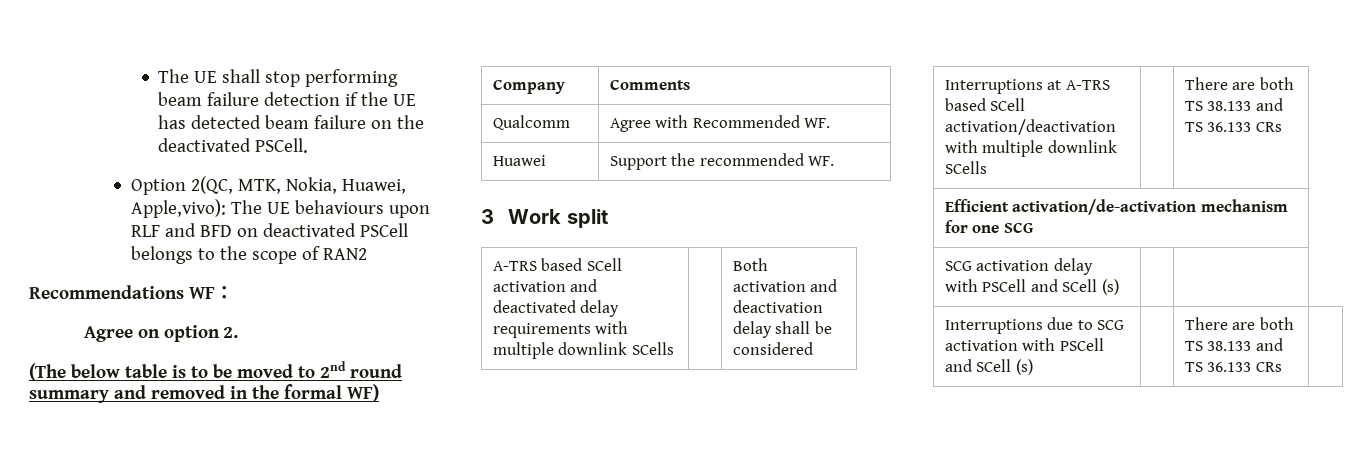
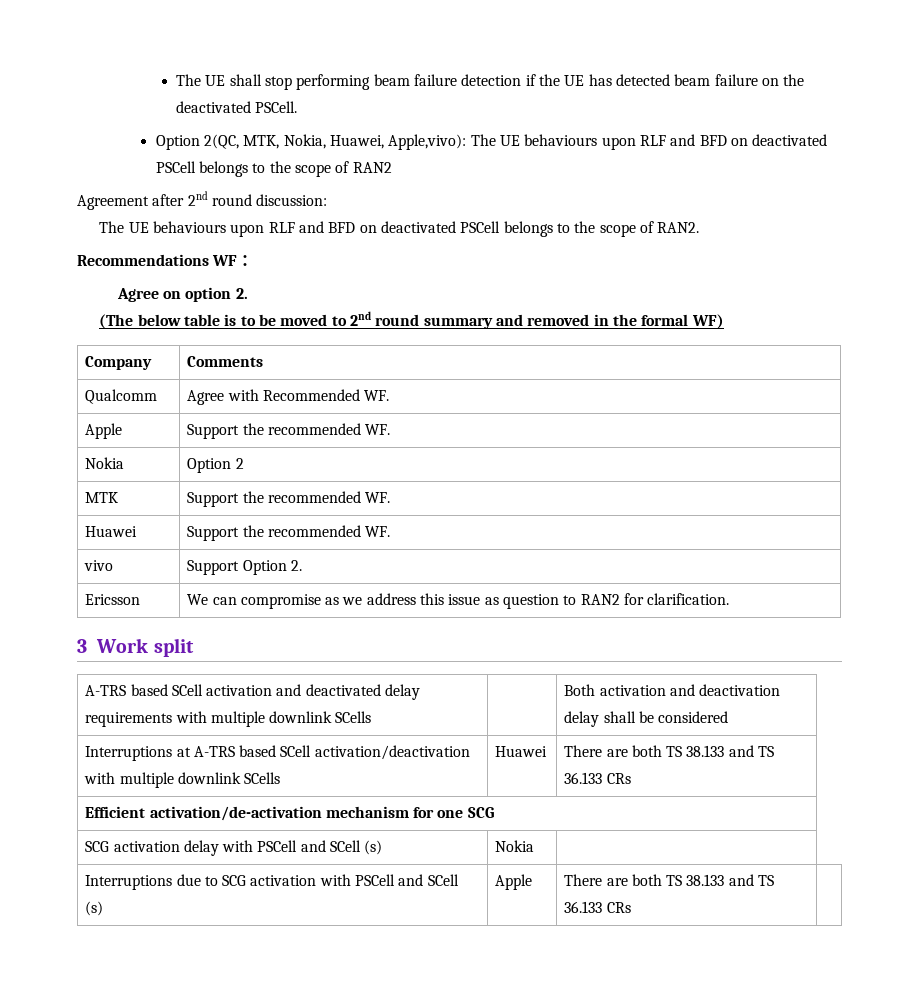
(368, 254) none -> [77,191,328,210] [99,221,700,237] // Agreement after 2nd round discussion: // The UE behaviours upon RLF and BFD on deactivated PSCell belongs to the scope of RAN2.
(831, 123) none -> [85,423,123,439] [187,423,391,439] [85,457,125,469] [187,458,244,473] [85,492,119,503] [187,491,391,507] // Apple | Support the recommended WF. // Nokia | Option 2 // MTK | Support the recommended WF.
(835, 161) none -> [84,560,114,571] [187,560,302,575] [85,594,141,605] [187,593,730,609] // vivo | Support Option 2. // Ericsson | We can compromise as we address this issue as question to RAN2 for clarification.
(987, 167) none -> [495,746,548,757] Huawei
(1119, 287) none -> [495,840,535,852] Nokia
(1033, 367) none -> [495,874,533,890] Apple

